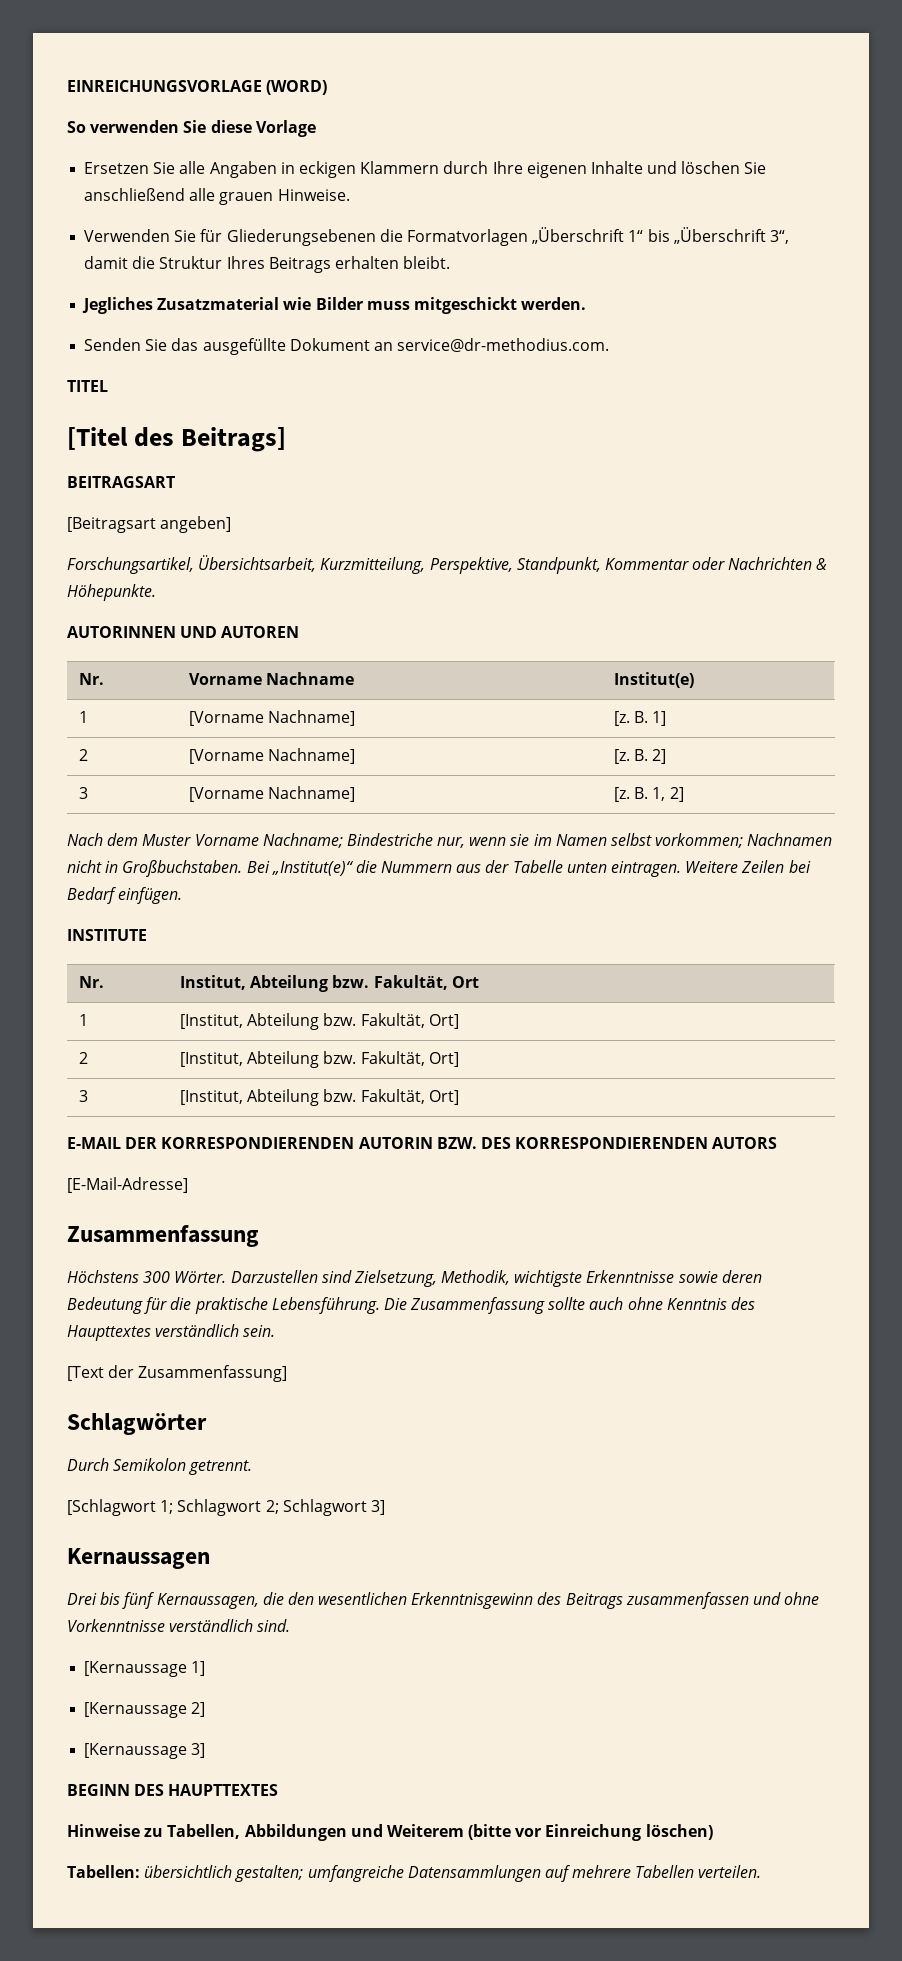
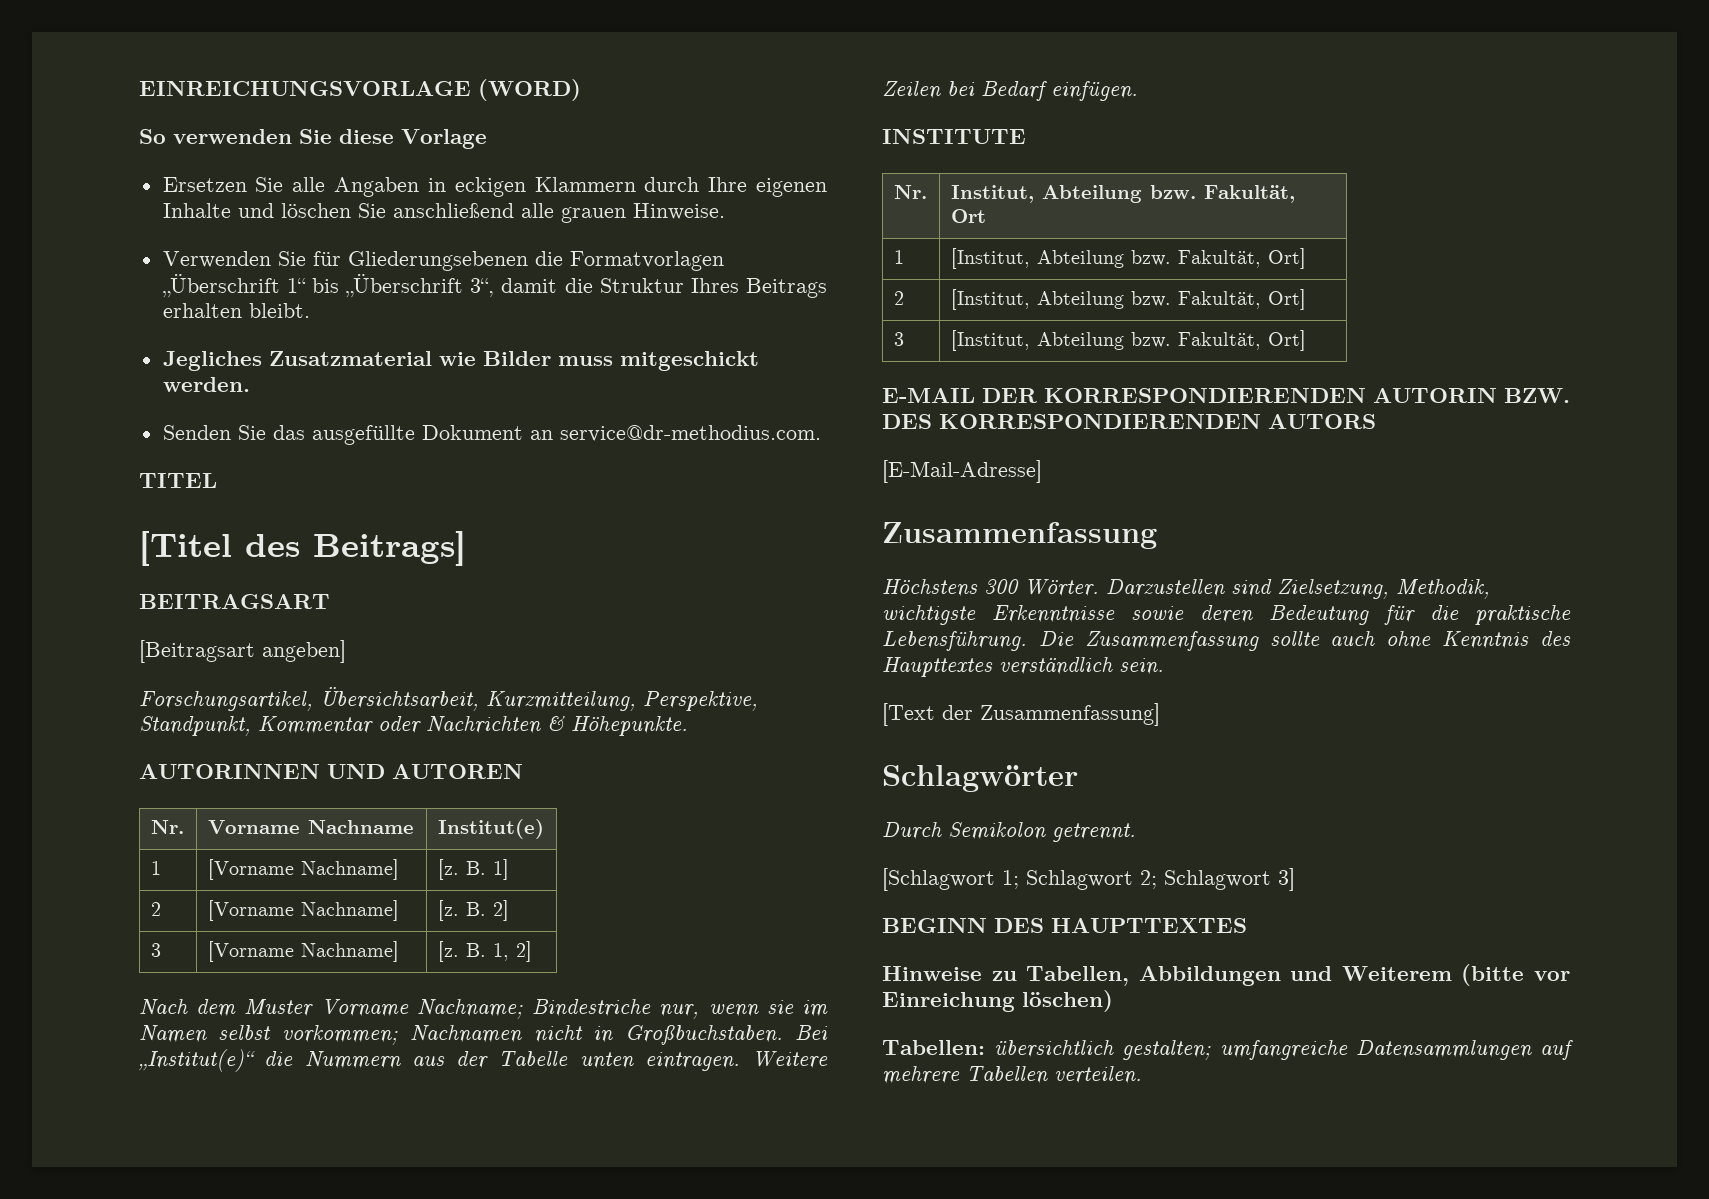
[67,1548,210,1569] [67,1592,820,1609] [67,1619,291,1632] [84,1661,206,1677] [84,1702,206,1718] [84,1743,206,1759] // Kernaussagen // Drei bis fünf Kernaussagen, die den wesentlichen Erkenntnisgewinn des Beitrags zusammenfassen und ohne Vorkenntnisse verständlich sind. // [Kernaussage 1] // [Kernaussage 2] // [Kernaussage 3] -> (1295, 879) none

